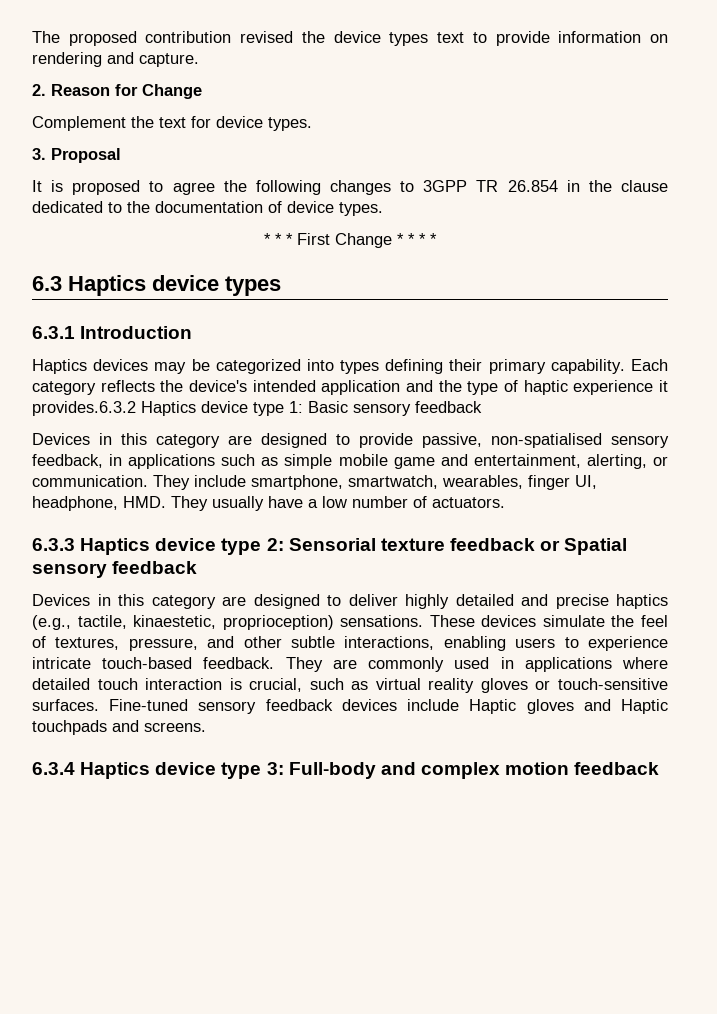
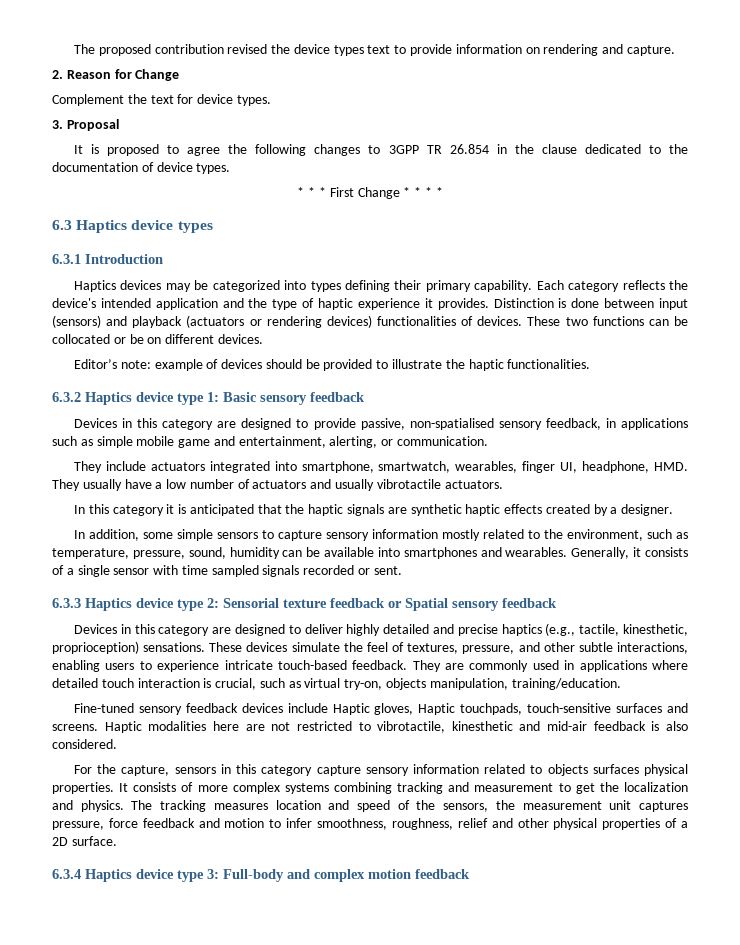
[32,401,136,416] provides.6.3.2 -> [437,298,689,310] [52,315,688,328] [52,334,263,344] [73,359,591,371] [52,392,81,402] provides. Distinction is done between input (sensors) and playback (actuators or rendering devices) functionalities of devices. These two functions can be collocated or be on different devices. // Editor’s note: example of devices should be provided to illustrate the haptic functionalities. // 6.3.2
(148, 481) none -> (489, 441) //
(246, 481) none -> [150,461,297,473] actuators integrated into
[432,497,505,508] actuators. -> [252,479,503,491] [73,504,674,516] [73,529,688,541] [52,547,688,559] [52,565,402,577] actuators and usually vibrotactile actuators. // In this category it is anticipated that the haptic signals are synthetic haptic effects created by a designer. // In addition, some simple sensors to capture sensory information mostly related to the environment, such as temperature, pressure, sound, humidity can be available into smartphones and wearables. Generally, it consists of a single sensor with time sampled signals recorded or sent.
[133,615,217,629] kinaestetic, -> [622,624,688,636] kinesthetic,
[428,678,668,693] [32,699,99,711] reality gloves or touch-sensitive surfaces. -> [344,678,621,690] try-on, objects manipulation, training/education. //
[526,699,668,714] [32,720,206,735] gloves and Haptic touchpads and screens. -> [374,703,688,715] [52,721,688,733] [52,739,117,749] [73,764,688,776] [52,782,688,794] [52,800,688,812] [52,818,689,830] [52,836,117,846] gloves, Haptic touchpads, touch-sensitive surfaces and screens. Haptic modalities here are not restricted to vibrotactile, kinesthetic and mid-air feedback is also considered. // For the capture, sensors in this category capture sensory information related to objects surfaces physical properties. It consists of more complex systems combining tracking and measurement to get the localization and physics. The tracking measures location and speed of the sensors, the measurement unit captures pressure, force feedback and motion to infer smoothness, roughness, relief and other physical properties of a 2D surface.

